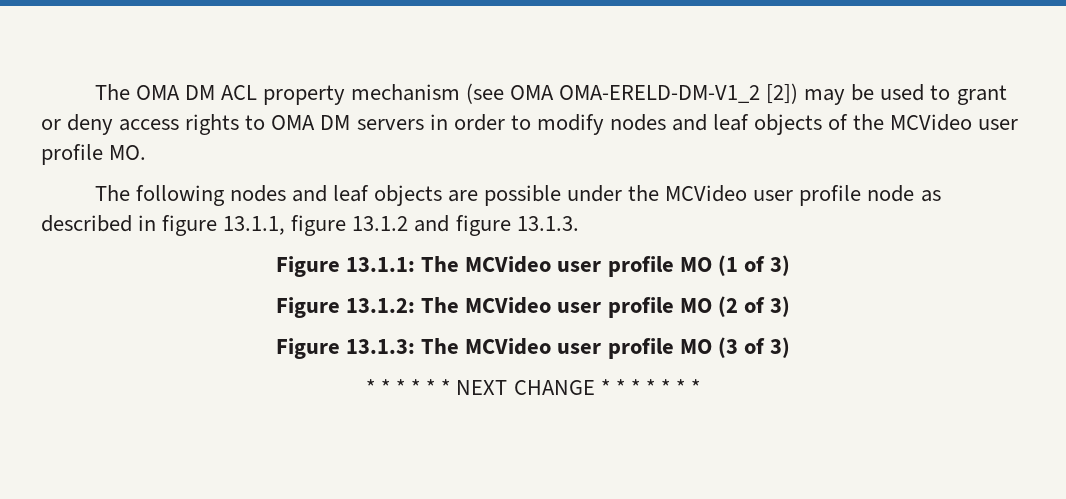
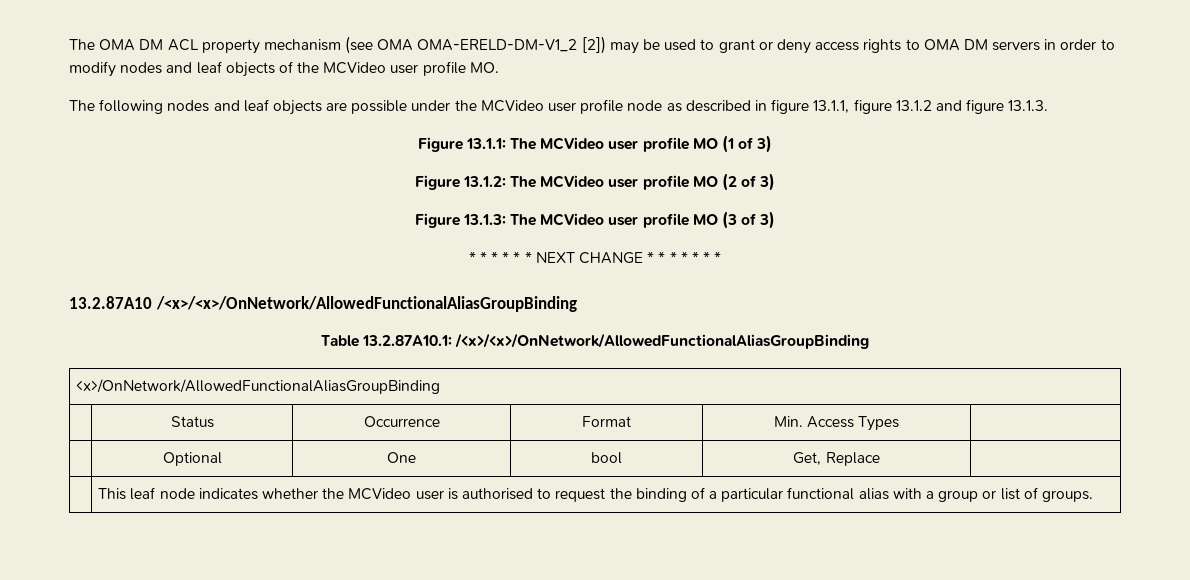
(701, 387) none -> [69,296,577,312] [320,333,870,349] [76,379,441,394] [170,416,214,428] [363,416,440,427] [582,416,631,427] [773,416,900,431] [162,452,222,466] [387,452,417,463] [591,452,622,464] [793,452,880,466] [98,487,1093,502] // 13.2.87A10 /<x>/<x>/OnNetwork/AllowedFunctionalAliasGroupBinding // Table 13.2.87A10.1: /<x>/<x>/OnNetwork/AllowedFunctionalAliasGroupBinding // <x>/OnNetwork/AllowedFunctionalAliasGroupBinding // | Status | Occurrence | Format | Min. Access Types | // | Optional | One | bool | Get, Replace | // | This leaf node indicates whether the MCVideo user is authorised to request the binding of a particular functional alias with a group or list of groups.

